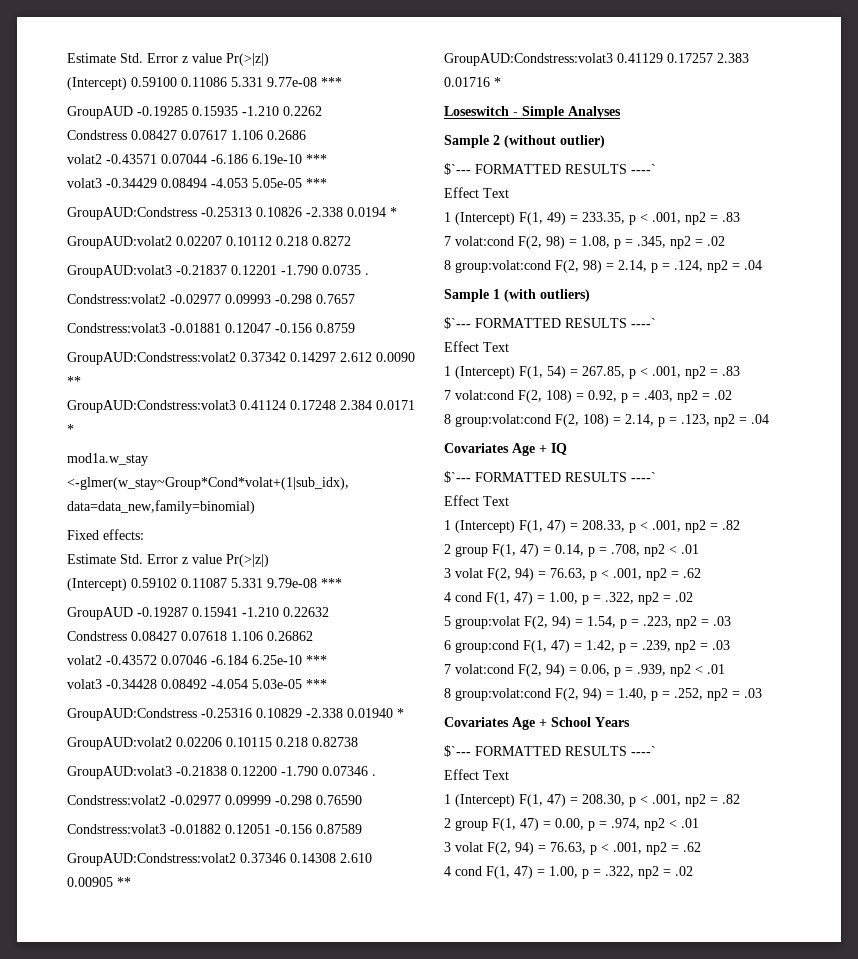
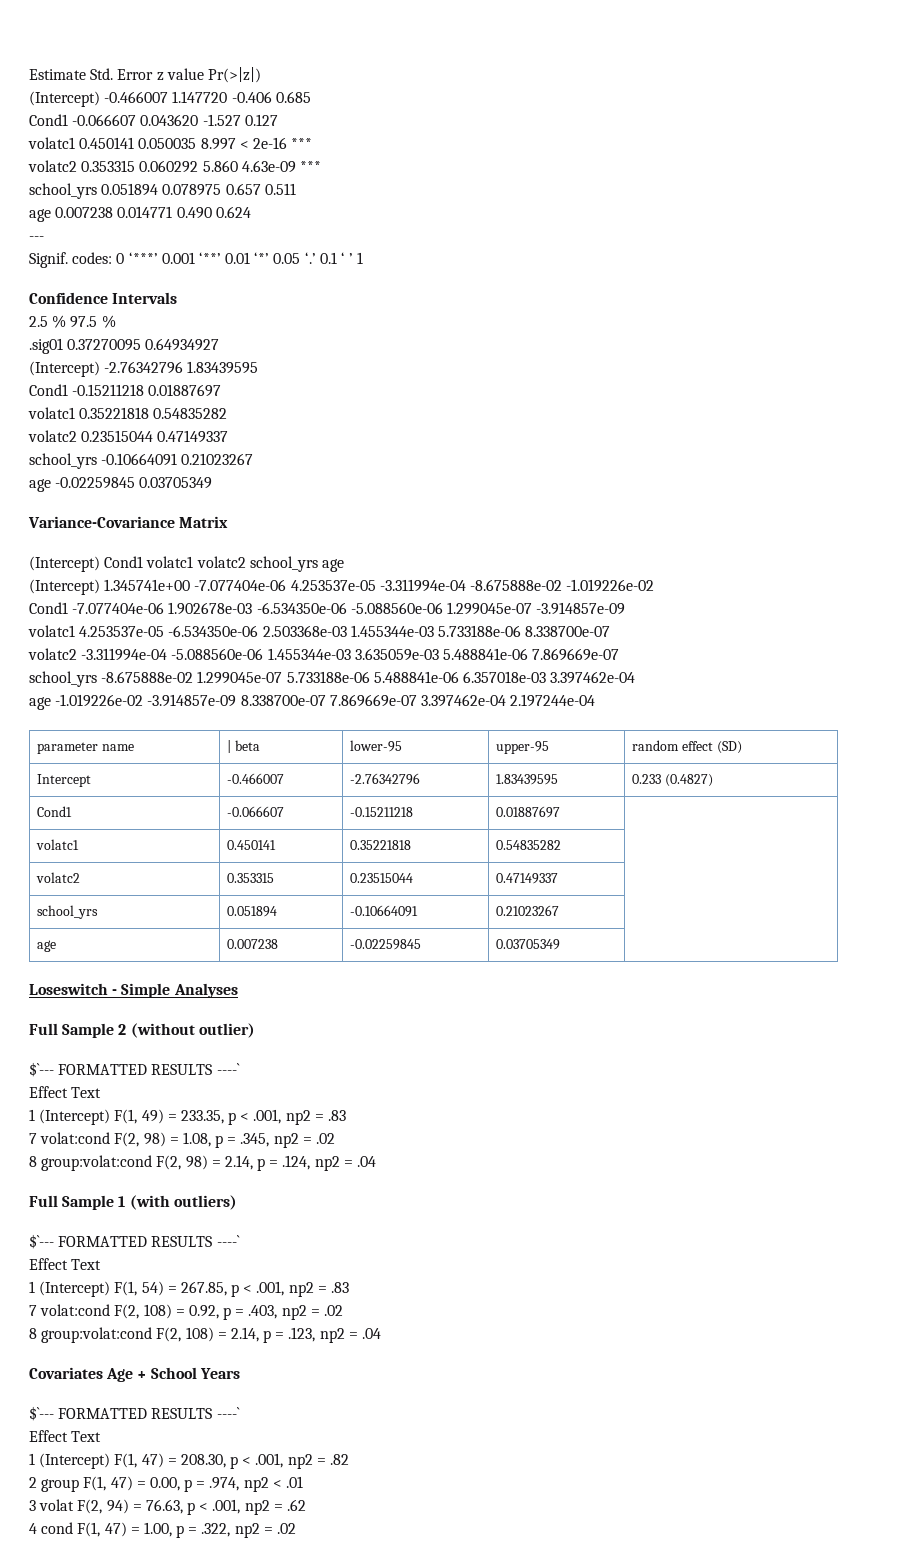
[67,53,269,66] [67,77,342,90] [67,106,322,119] [67,130,306,140] [67,154,327,164] [67,178,327,188] [67,207,397,220] [67,236,351,249] [67,265,369,278] [67,294,355,304] [67,323,355,333] [67,352,415,365] [67,376,81,386] [67,400,415,413] [67,424,74,434] [67,453,148,466] [67,477,349,490] [67,500,255,514] [67,529,144,540] [67,554,269,567] [67,578,342,591] [67,607,329,620] [67,631,313,641] [67,655,327,665] [67,679,327,689] [67,708,404,721] [67,737,358,750] [67,766,376,779] [67,795,362,805] [67,824,362,834] [67,853,372,866] [67,877,131,887] [444,53,749,66] [444,77,501,87] Estimate Std. Error z value Pr(>|z|) // (Intercept) 0.59100 0.11086 5.331 9.77e-08 *** // GroupAUD -0.19285 0.15935 -1.210 0.2262 // Condstress 0.08427 0.07617 1.106 0.2686 // volat2 -0.43571 0.07044 -6.186 6.19e-10 *** // volat3 -0.34429 0.08494 -4.053 5.05e-05 *** // GroupAUD:Condstress -0.25313 0.10826 -2.338 0.0194 * // GroupAUD:volat2 0.02207 0.10112 0.218 0.8272 // GroupAUD:volat3 -0.21837 0.12201 -1.790 0.0735 . // Condstress:volat2 -0.02977 0.09993 -0.298 0.7657 // Condstress:volat3 -0.01881 0.12047 -0.156 0.8759 // GroupAUD:Condstress:volat2 0.37342 0.14297 2.612 0.0090 ** // GroupAUD:Condstress:volat3 0.41124 0.17248 2.384 0.0171 * // mod1a.w_stay <-glmer(w_stay~Group*Cond*volat+(1|sub_idx), data=data_new,family=binomial) // Fixed effects: // Estimate Std. Error z value Pr(>|z|) // (Intercept) 0.59102 0.11087 5.331 9.79e-08 *** // GroupAUD -0.19287 0.15941 -1.210 0.22632 // Condstress 0.08427 0.07618 1.106 0.26862 // volat2 -0.43572 0.07046 -6.184 6.25e-10 *** // volat3 -0.34428 0.08492 -4.054 5.03e-05 *** // GroupAUD:Condstress -0.25316 0.10829 -2.338 0.01940 * // GroupAUD:volat2 0.02206 0.10115 0.218 0.82738 // GroupAUD:volat3 -0.21838 0.12200 -1.790 0.07346 . // Condstress:volat2 -0.02977 0.09999 -0.298 0.76590 // Condstress:volat3 -0.01882 0.12051 -0.156 0.87589 // GroupAUD:Condstress:volat2 0.37346 0.14308 2.610 0.00905 ** // GroupAUD:Condstress:volat3 0.41129 0.17257 2.383 0.01716 * -> [29,67,261,83] [29,91,311,107] [29,114,278,126] [28,137,313,150] [28,160,321,173] [29,183,296,199] [29,206,251,222] [29,236,44,241] [29,252,364,268] [29,292,178,304] [29,315,116,328] [29,338,220,354] [29,361,259,377] [29,384,222,397] [28,407,228,419] [28,430,229,443] [29,453,254,469] [29,477,213,492] [28,516,229,528] [29,556,344,572] [29,579,655,595] [29,602,626,615] [28,625,611,637] [28,648,620,661] [29,671,636,687] [29,694,596,710] [37,742,135,754] [227,740,261,753] [350,740,403,752] [496,741,550,754] [632,740,742,754] [37,774,92,787] [227,773,285,784] [350,773,421,785] [496,774,559,785] [632,774,714,787] [37,806,73,817] [227,806,285,817] [350,807,414,817] [496,806,561,818] [36,839,80,850] [227,840,277,850] [350,840,412,850] [496,840,562,850] [36,872,81,883] [227,873,275,883] [350,873,414,883] [496,873,559,884] [37,905,99,919] [227,906,278,917] [350,905,419,917] [496,905,560,916] [37,940,57,952] [227,939,279,949] [350,939,422,950] [496,939,561,950] Estimate Std. Error z value Pr(>|z|) // (Intercept) -0.466007 1.147720 -0.406 0.685 // Cond1 -0.066607 0.043620 -1.527 0.127 // volatc1 0.450141 0.050035 8.997 < 2e-16 *** // volatc2 0.353315 0.060292 5.860 4.63e-09 *** // school_yrs 0.051894 0.078975 0.657 0.511 // age 0.007238 0.014771 0.490 0.624 // --- // Signif. codes: 0 ‘***’ 0.001 ‘**’ 0.01 ‘*’ 0.05 ‘.’ 0.1 ‘ ’ 1 // Confidence Intervals // 2.5 % 97.5 % // .sig01 0.37270095 0.64934927 // (Intercept) -2.76342796 1.83439595 // Cond1 -0.15211218 0.01887697 // volatc1 0.35221818 0.54835282 // volatc2 0.23515044 0.47149337 // school_yrs -0.10664091 0.21023267 // age -0.02259845 0.03705349 // Variance-Covariance Matrix // (Intercept) Cond1 volatc1 volatc2 school_yrs age // (Intercept) 1.345741e+00 -7.077404e-06 4.253537e-05 -3.311994e-04 -8.675888e-02 -1.019226e-02 // Cond1 -7.077404e-06 1.902678e-03 -6.534350e-06 -5.088560e-06 1.299045e-07 -3.914857e-09 // volatc1 4.253537e-05 -6.534350e-06 2.503368e-03 1.455344e-03 5.733188e-06 8.338700e-07 // volatc2 -3.311994e-04 -5.088560e-06 1.455344e-03 3.635059e-03 5.488841e-06 7.869669e-07 // school_yrs -8.675888e-02 1.299045e-07 5.733188e-06 5.488841e-06 6.357018e-03 3.397462e-04 // age -1.019226e-02 -3.914857e-09 8.338700e-07 7.869669e-07 3.397462e-04 2.197244e-04 // parameter name | | beta | lower-95 | upper-95 | random effect (SD) // Intercept | -0.466007 | -2.76342796 | 1.83439595 | 0.233 (0.4827) // Cond1 | -0.066607 | -0.15211218 | 0.01887697 | // volatc1 | 0.450141 | 0.35221818 | 0.54835282 | // volatc2 | 0.353315 | 0.23515044 | 0.47149337 | // school_yrs | 0.051894 | -0.10664091 | 0.21023267 | // age | 0.007238 | -0.02259845 | 0.03705349 |
(621, 112) none -> [29,1023,58,1035] Full
(762, 265) none -> [29,1195,58,1207] Full
[444,443,567,456] [444,471,656,483] [444,495,509,506] [444,520,740,533] [444,544,699,557] [444,568,701,581] [444,592,693,605] [444,616,731,629] [444,640,730,653] [444,664,725,677] [444,688,762,701] // Covariates Age + IQ // $`--- FORMATTED RESULTS ----` // Effect Text // 1 (Intercept) F(1, 47) = 208.33, p < .001, np2 = .82 // 2 group F(1, 47) = 0.14, p = .708, np2 < .01 // 3 volat F(2, 94) = 76.63, p < .001, np2 = .62 // 4 cond F(1, 47) = 1.00, p = .322, np2 = .02 // 5 group:volat F(2, 94) = 1.54, p = .223, np2 = .03 // 6 group:cond F(1, 47) = 1.42, p = .239, np2 = .03 // 7 volat:cond F(2, 94) = 0.06, p = .939, np2 < .01 // 8 group:volat:cond F(2, 94) = 1.40, p = .252, np2 = .03 -> (382, 1333) none

